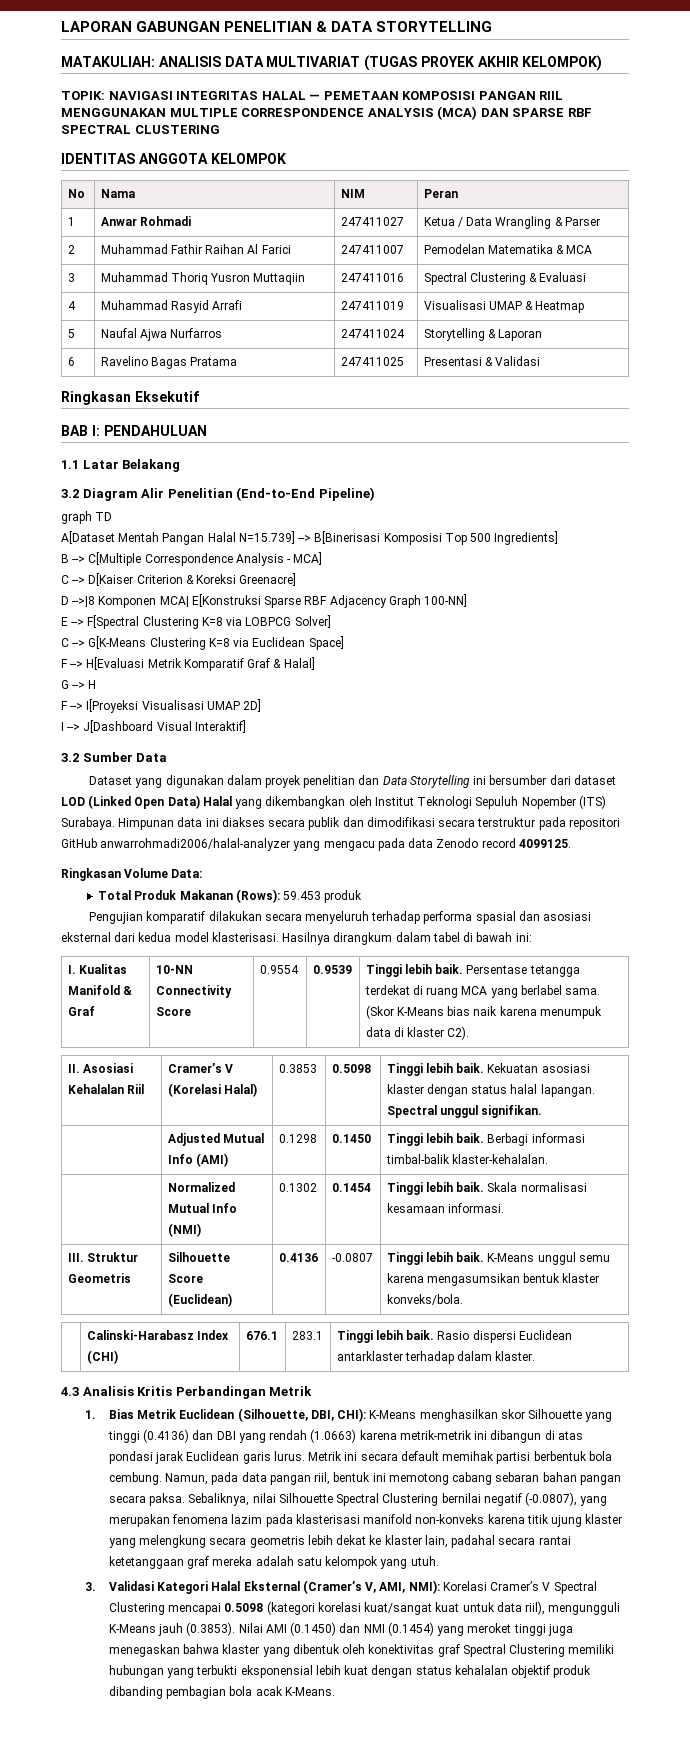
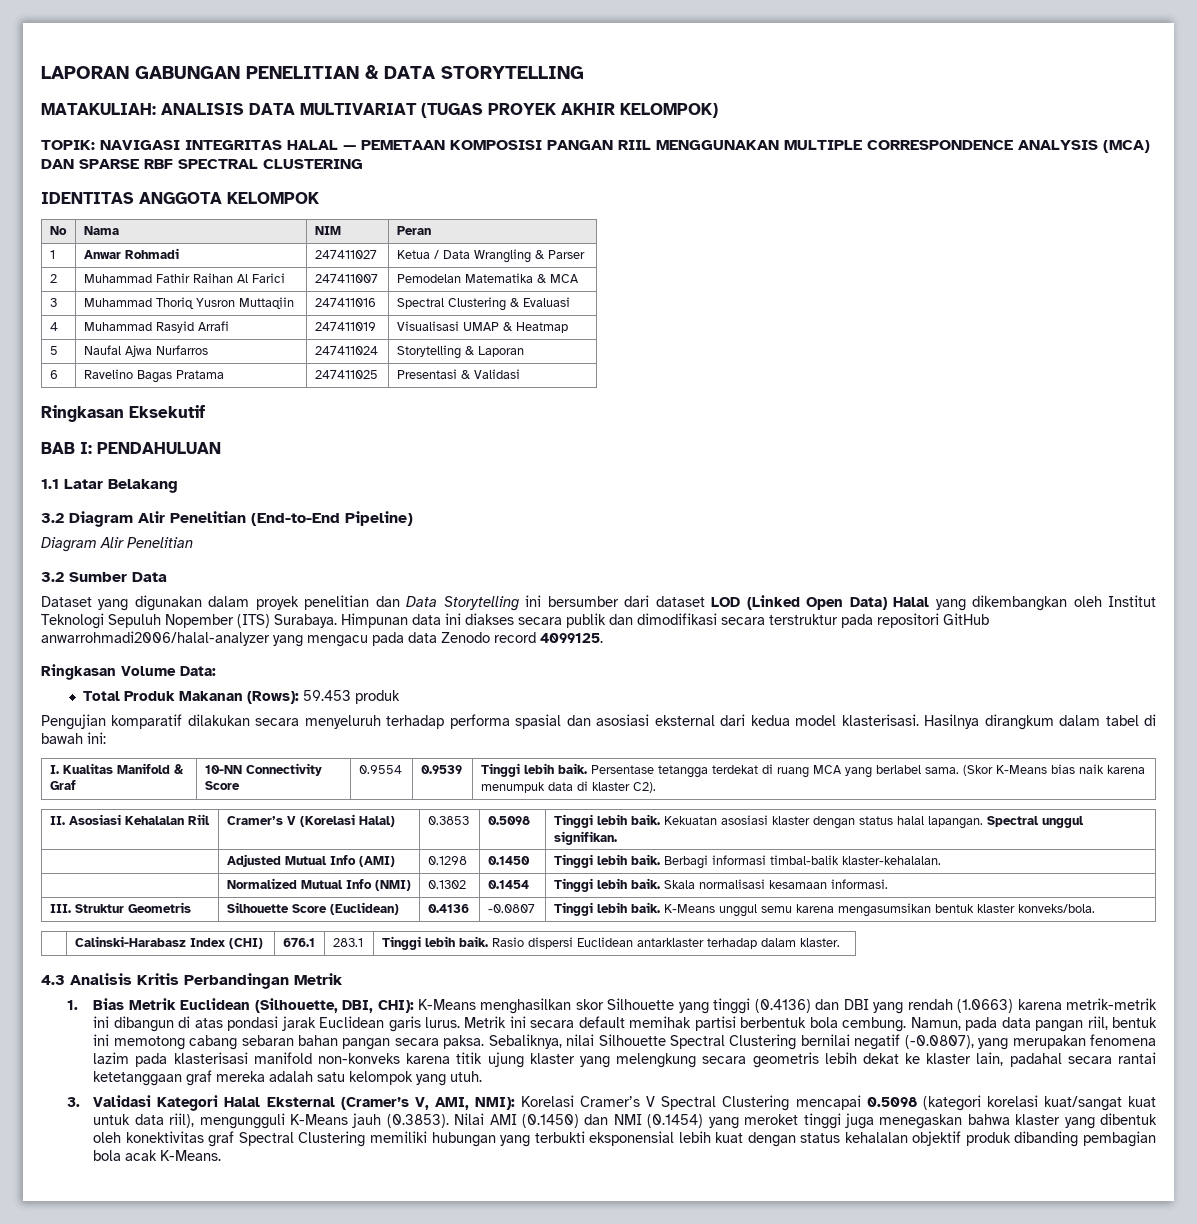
[61,511,113,524] [61,531,559,545] [61,552,323,566] [61,573,297,586] [61,594,468,608] [61,615,331,629] [61,636,344,650] [61,657,315,671] [61,680,97,689] [61,699,262,713] [61,720,246,733] graph TD // A[Dataset Mentah Pangan Halal N=15.739] --> B[Binerisasi Komposisi Top 500 Ingredients] // B --> C[Multiple Correspondence Analysis - MCA] // C --> D[Kaiser Criterion & Koreksi Greenacre] // D -->|8 Komponen MCA| E[Konstruksi Sparse RBF Adjacency Graph 100-NN] // E --> F[Spectral Clustering K=8 via LOBPCG Solver] // C --> G[K-Means Clustering K=8 via Euclidean Space] // F --> H[Evaluasi Metrik Komparatif Graf & Halal] // G --> H // F --> I[Proyeksi Visualisasi UMAP 2D] // I --> J[Dashboard Visual Interaktif] -> [41,537,193,552] Diagram Alir Penelitian

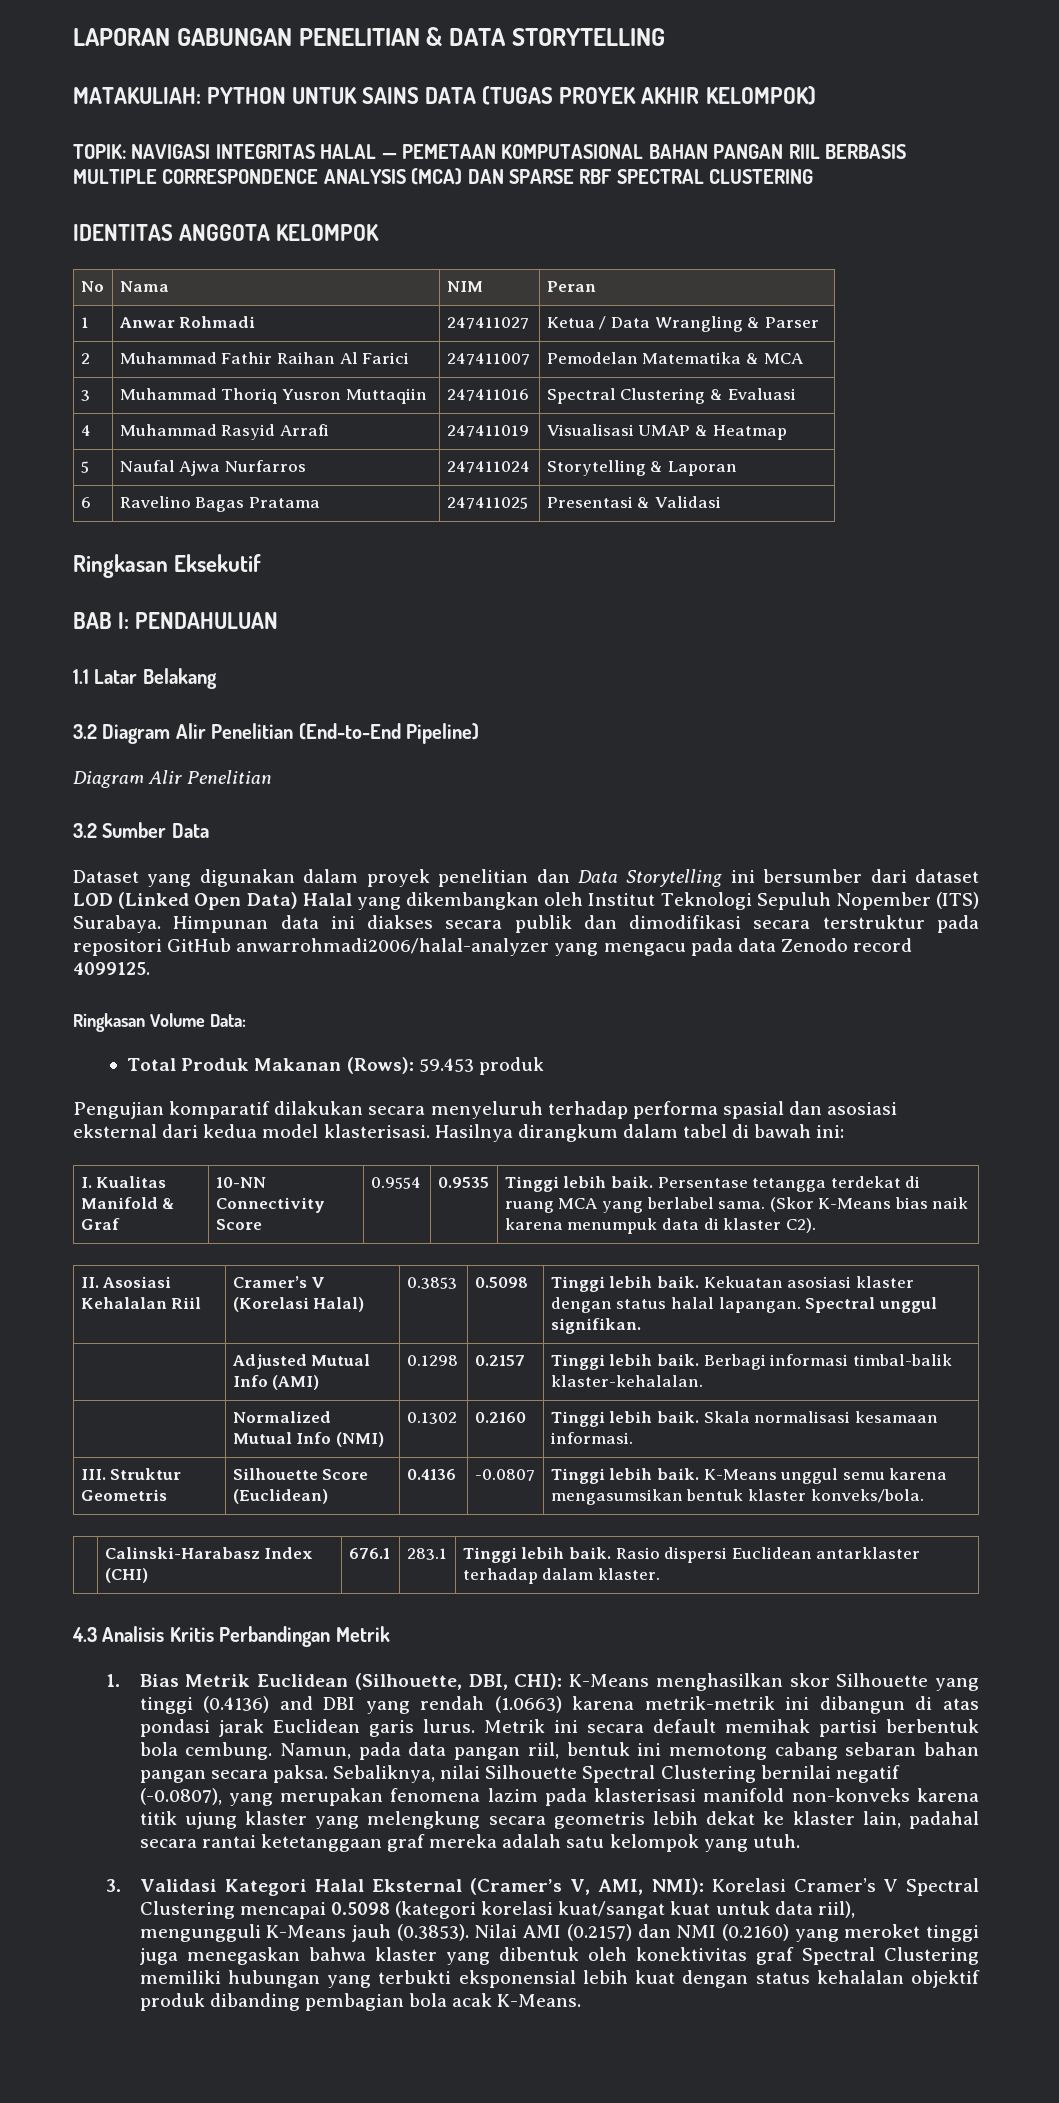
[161,103,417,115] ANALISIS DATA MULTIVARIAT -> [207,87,477,104] PYTHON UNTUK SAINS DATA
[450,140,542,150] KOMPOSISI -> [501,144,708,159] KOMPUTASIONAL BAHAN
[656,140,779,150] MENGGUNAKAN -> [824,144,906,159] BERBASIS
[420,765,462,774] 0.9539 -> [437,1177,489,1188] 0.9535
[487,856,530,865] 0.1450 -> [474,1355,525,1366] 0.2157
[487,880,529,889] 0.1454 -> [474,1412,526,1423] 0.2160
[815,999,840,1010] dan -> [279,1696,313,1710] and
[522,1114,580,1128] (0.1450) -> [566,1924,632,1941] (0.2157)
[647,1114,704,1128] (0.1454) -> [721,1924,789,1941] (0.2160)

